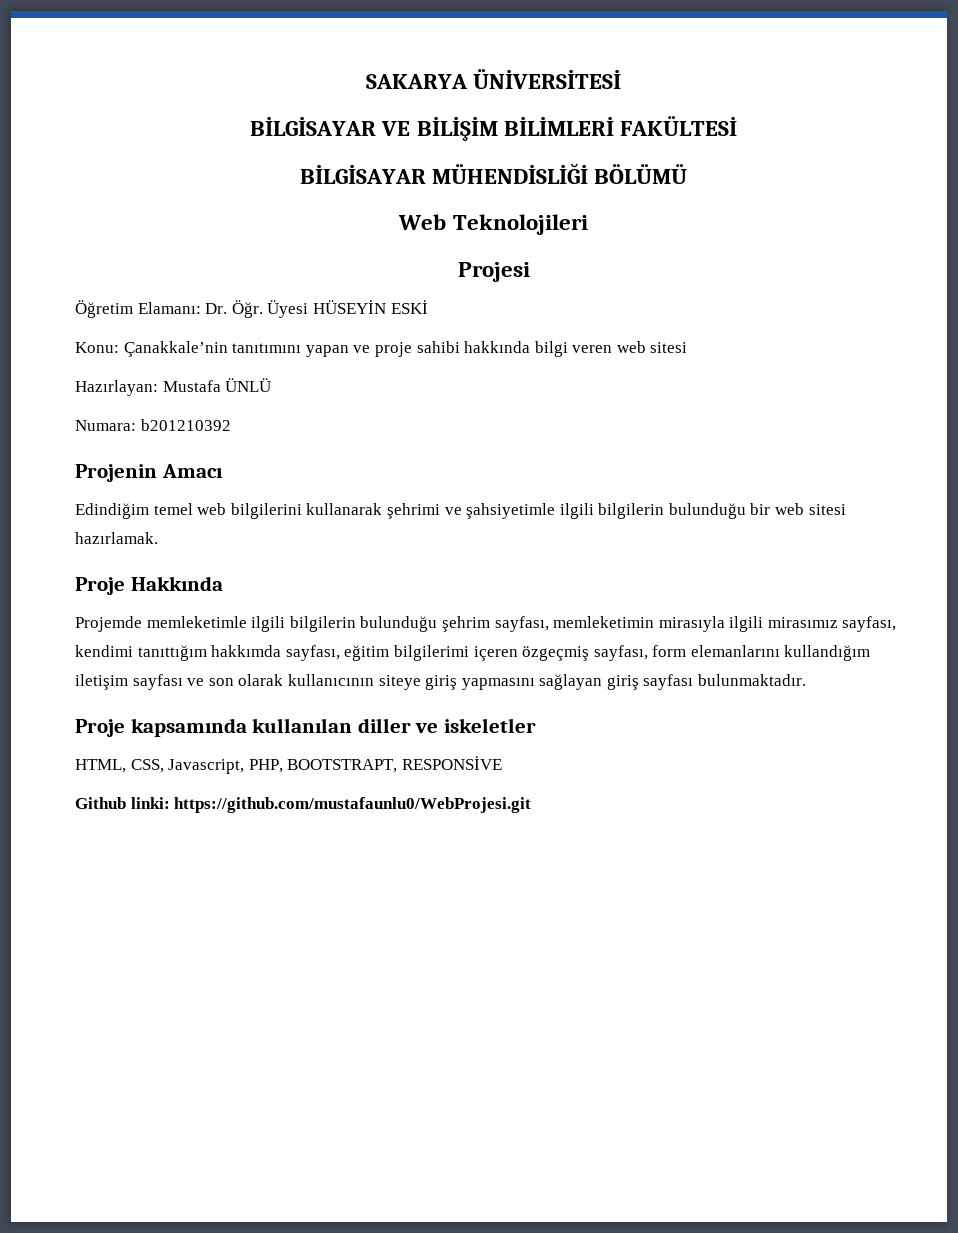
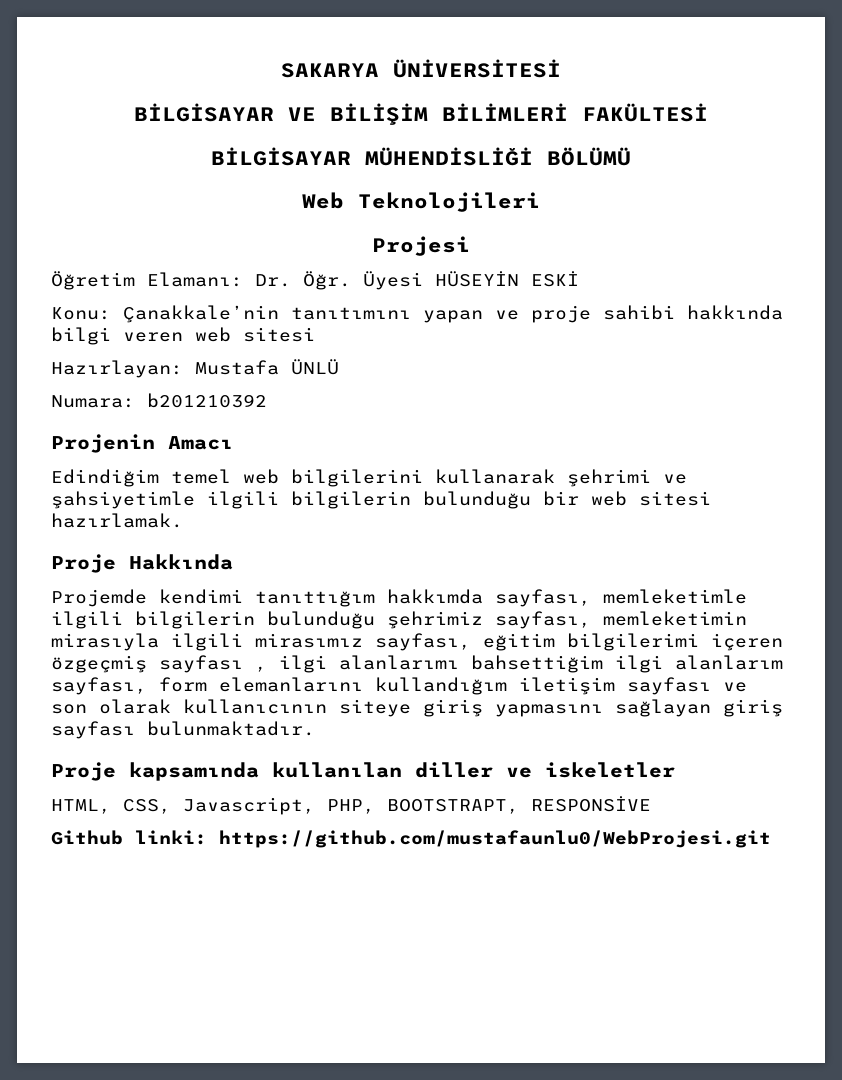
(142, 624) none -> [159,589,591,607] kendimi tanıttığım hakkımda sayfası,
[441,616,490,632] şehrim -> [387,611,483,629] şehrimiz
[75,645,590,661] kendimi tanıttığım hakkımda sayfası, eğitim bilgilerimi içeren özgeçmiş -> [483,633,783,651] [51,655,783,673] eğitim bilgilerimi içeren özgeçmiş sayfası , ilgi alanlarımı bahsettiğim ilgi alanlarım

